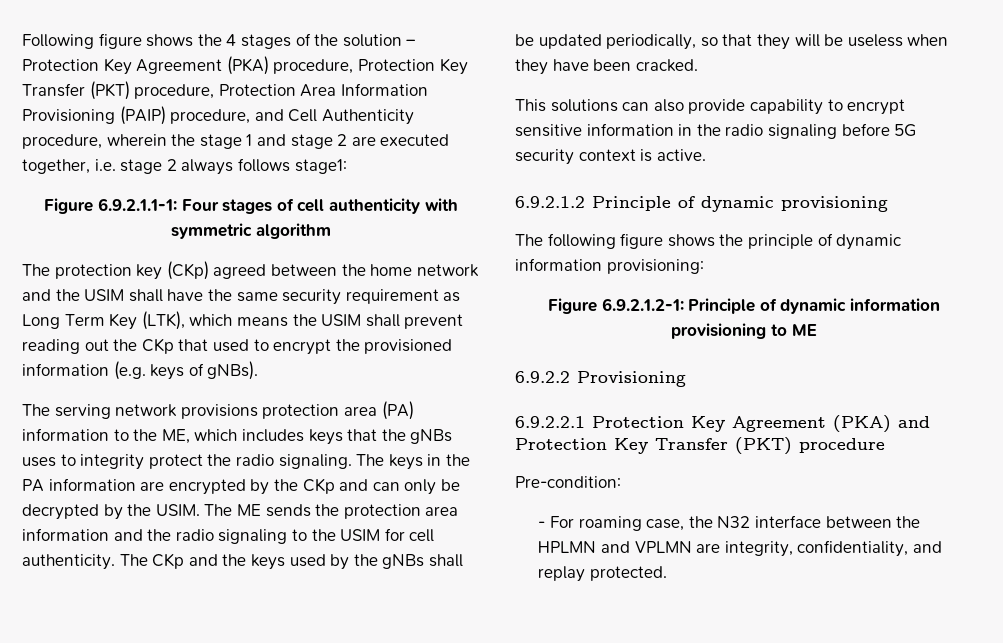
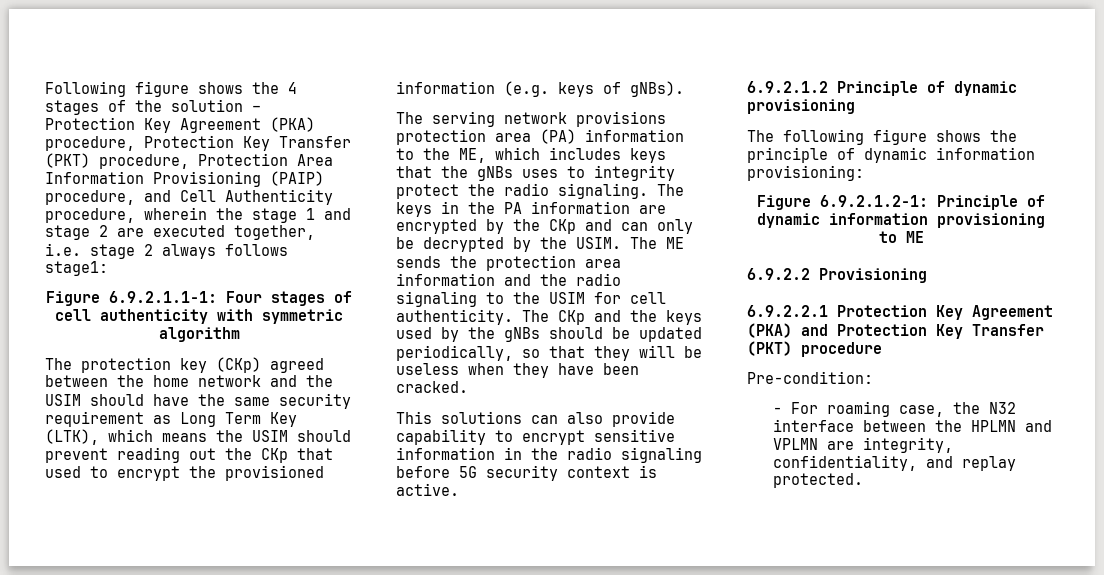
[128,289,163,302] shall -> [90,394,144,406] should
[365,314,400,327] shall -> [297,430,351,442] should
[428,554,463,567] shall -> [549,327,603,339] should

